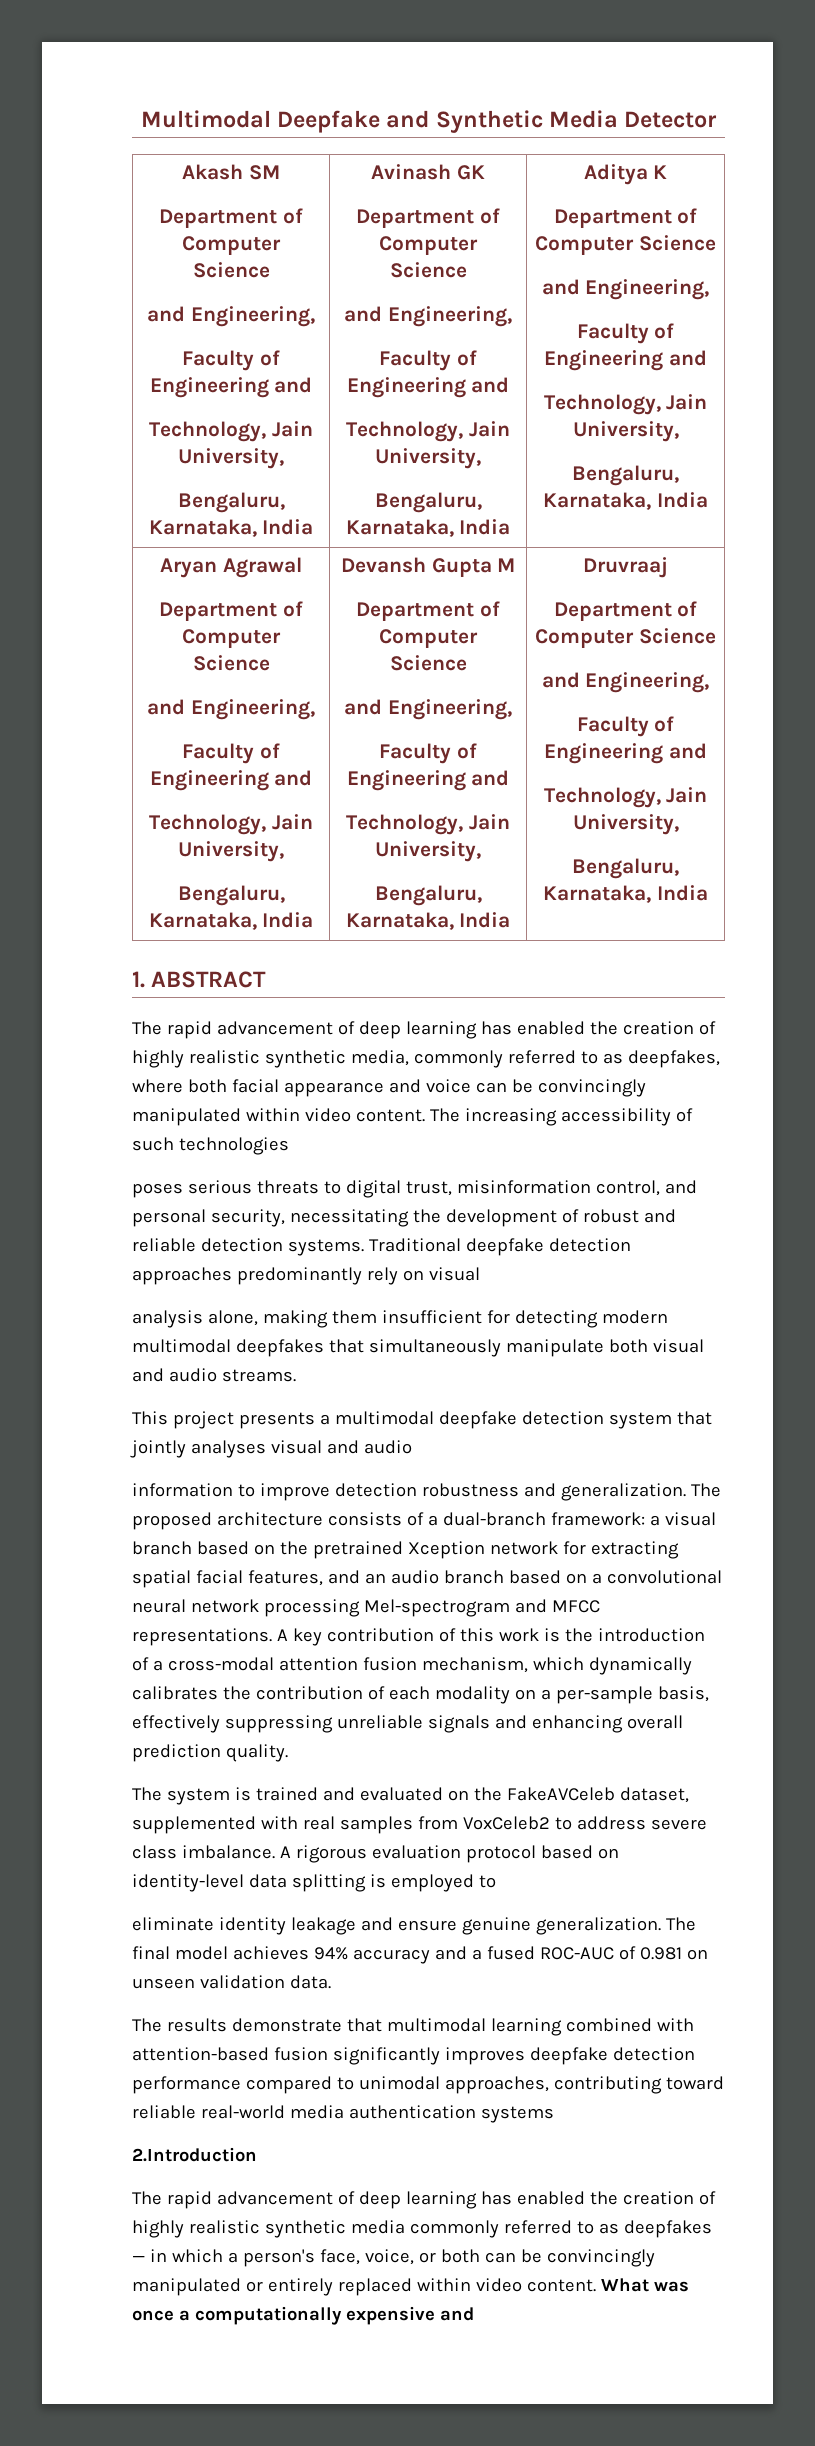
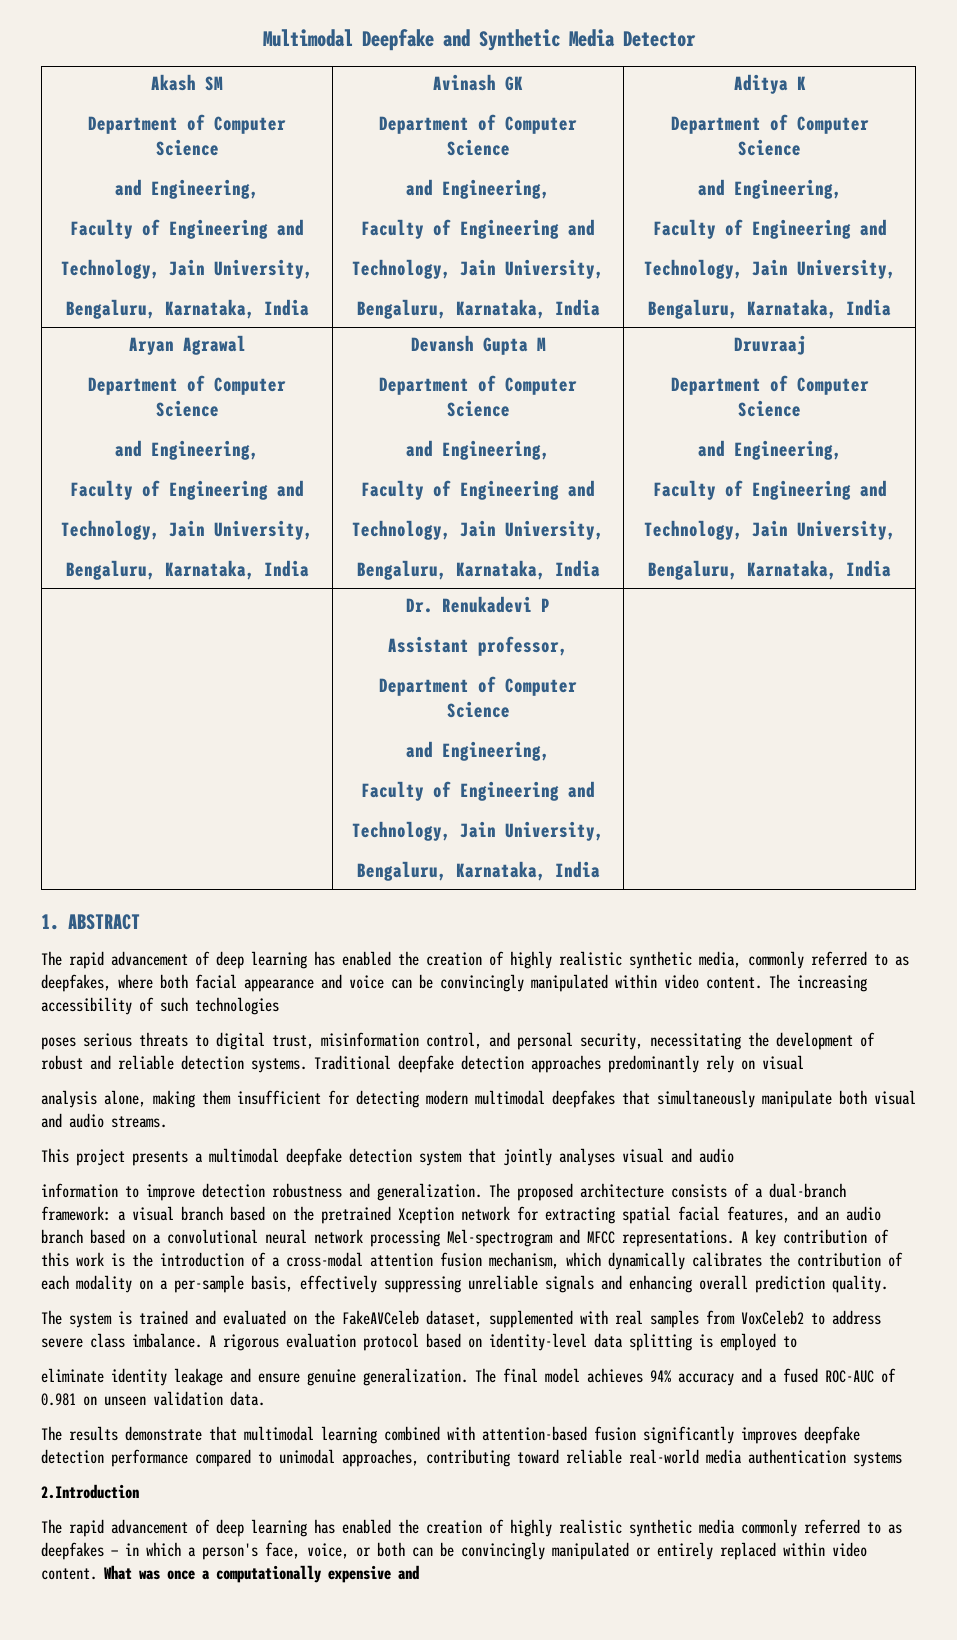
(708, 893) none -> [406,596,550,613] [388,636,568,656] [379,676,577,696] [446,701,510,718] [406,741,550,761] [361,781,595,801] [352,821,604,841] [356,861,600,881] // | Dr. Renukadevi P // Assistant professor, // Department of Computer Science // and Engineering, // Faculty of Engineering and // Technology, Jain University, // Bengaluru, Karnataka, India |

